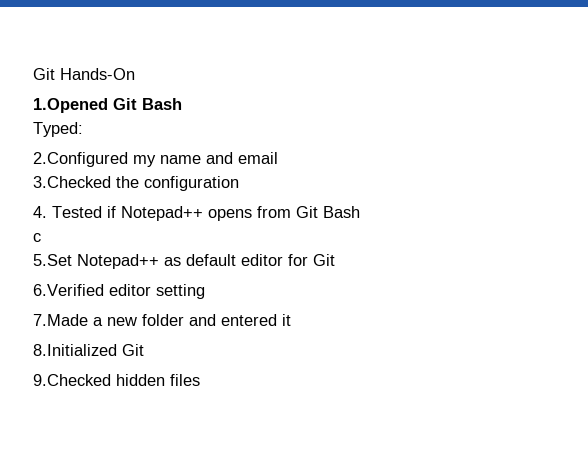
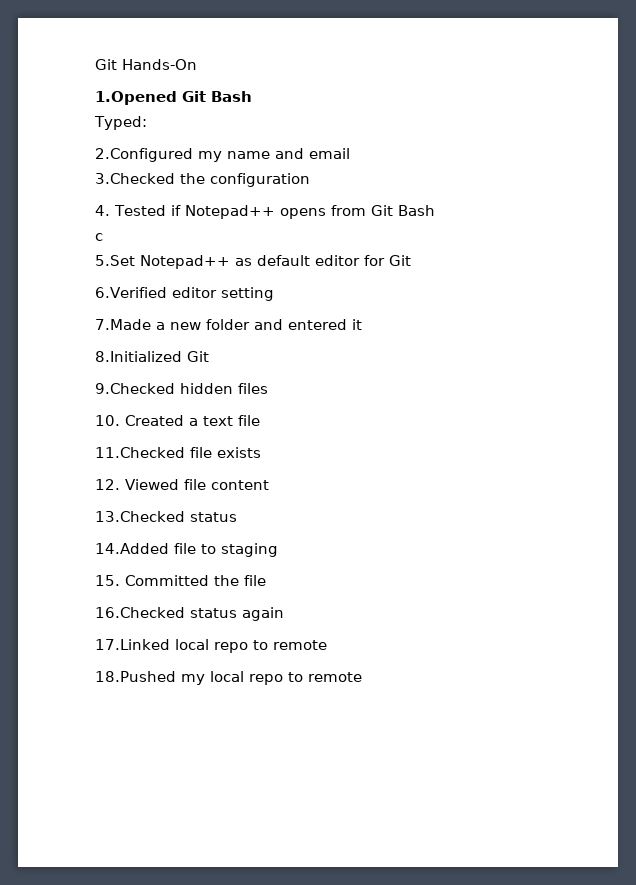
(200, 380) none -> [95,415,260,426] [95,447,261,458] [95,479,269,490] [95,511,237,522] [95,543,278,557] [95,575,266,586] [95,607,284,621] [95,639,327,653] [95,671,362,685] // 10. Created a text file // 11.Checked file exists // 12. Viewed file content // 13.Checked status // 14.Added file to staging // 15. Committed the file // 16.Checked status again // 17.Linked local repo to remote // 18.Pushed my local repo to remote

